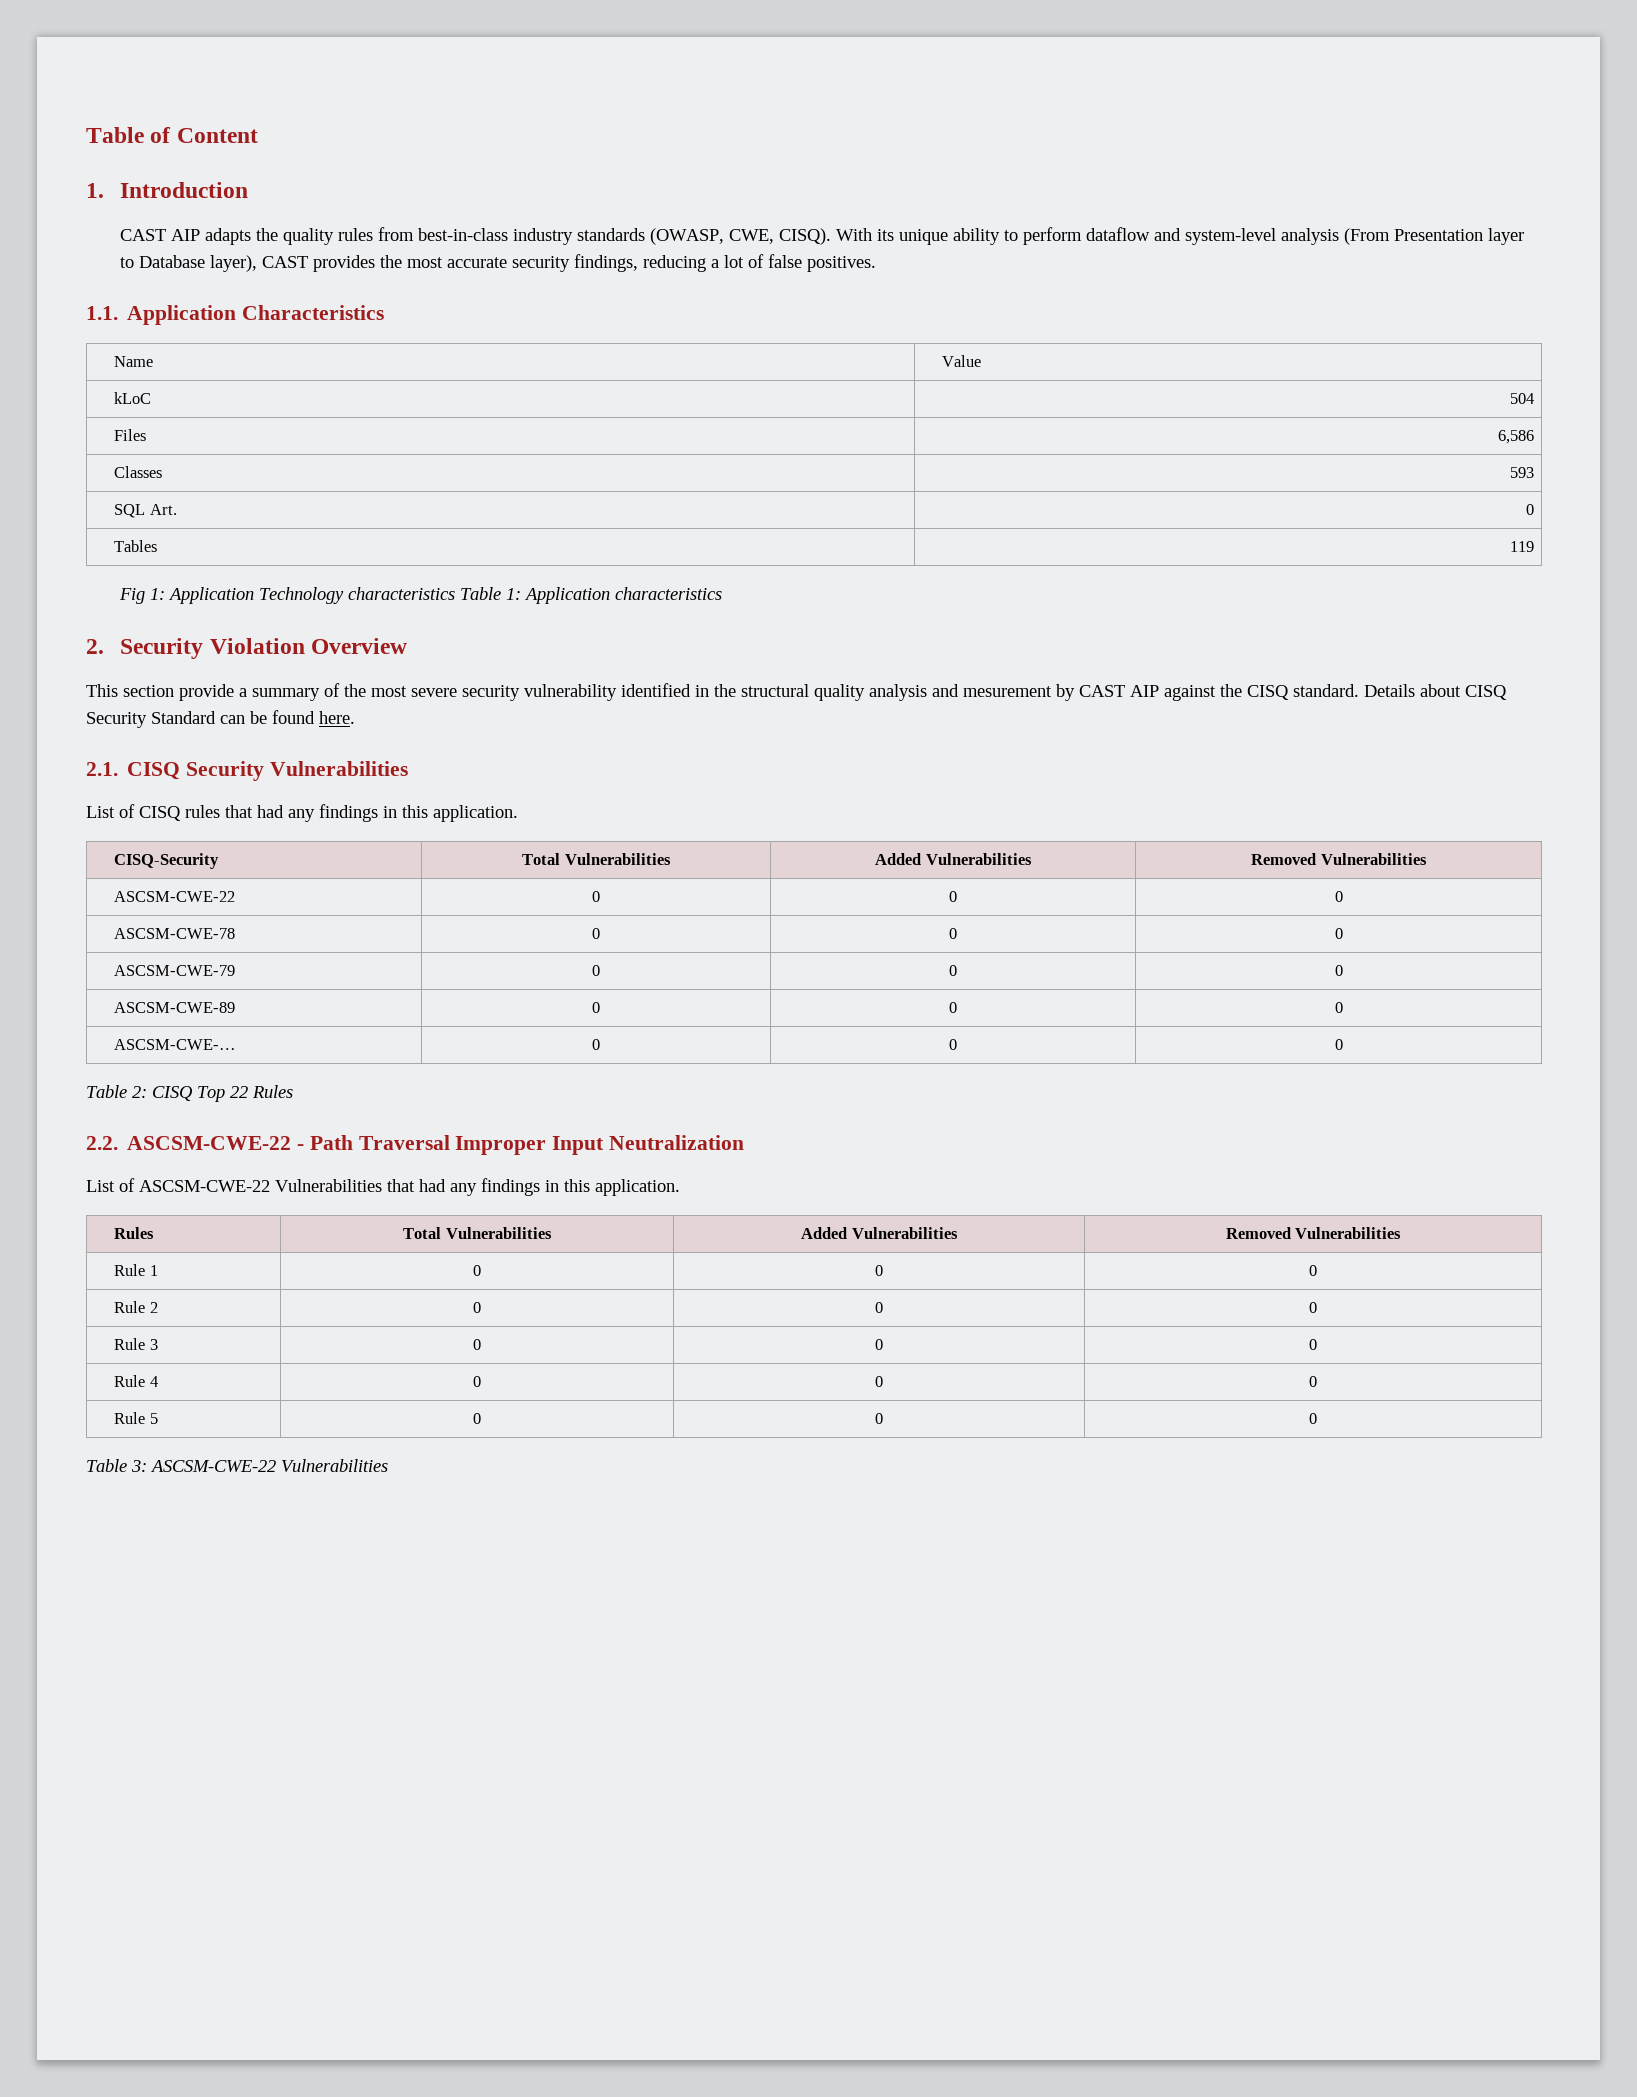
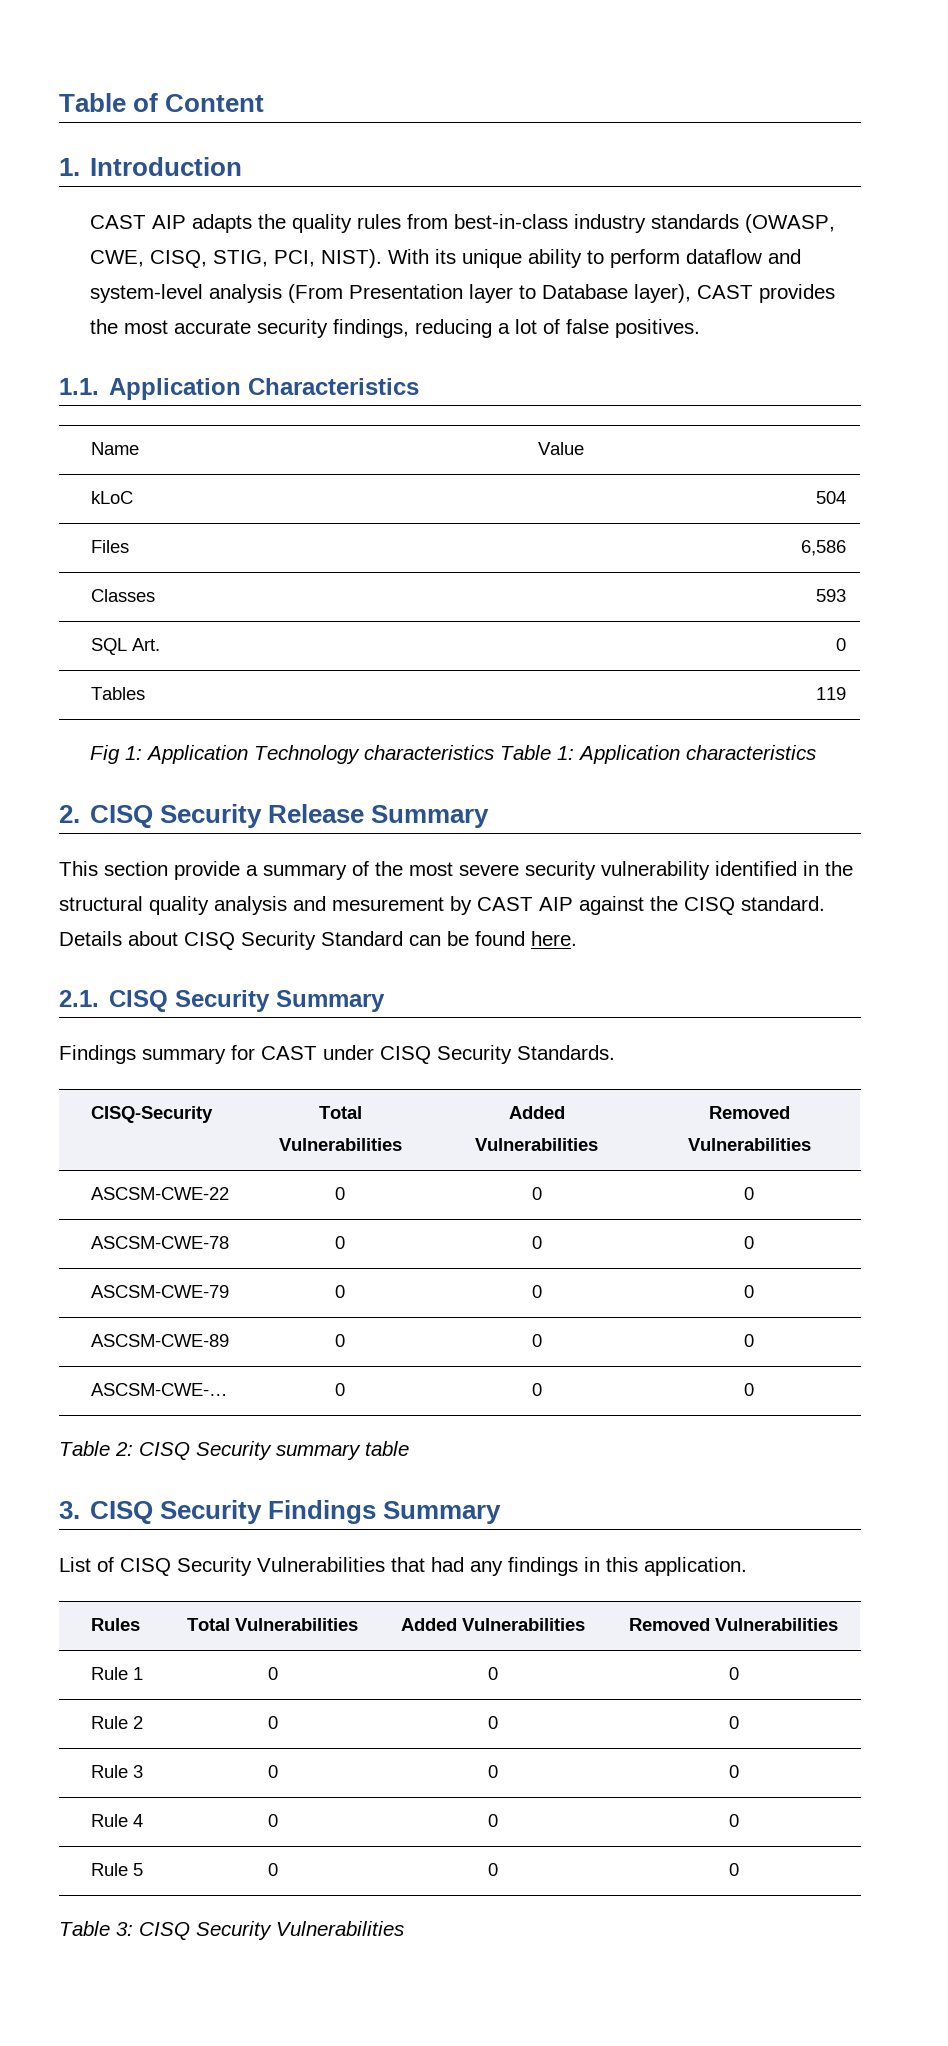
[779,228,832,245] CISQ). -> [149,249,382,268] CISQ, STIG, PCI, NIST).
[120,638,407,659] Security Violation Overview -> [90,804,490,828] CISQ Security Release Summary
[269,761,408,776] [86,804,518,822] Vulnerabilities // List of CISQ rules that had any findings in this application. -> [276,990,386,1012] [59,1045,615,1064] Summary // Findings summary for CAST under CISQ Security Standards.
[197,1085,293,1102] [86,1135,745,1155] [86,1178,270,1192] Top 22 Rules // 2.2. ASCSM-CWE-22 - Path Traversal Improper Input Neutralization // List of ASCSM-CWE-22 -> [196,1441,409,1460] [59,1500,502,1524] [59,1557,252,1576] Security summary table // 3. CISQ Security Findings Summary // List of CISQ Security
[150,1460,276,1472] ASCSM-CWE-22 -> [139,1921,272,1940] CISQ Security

